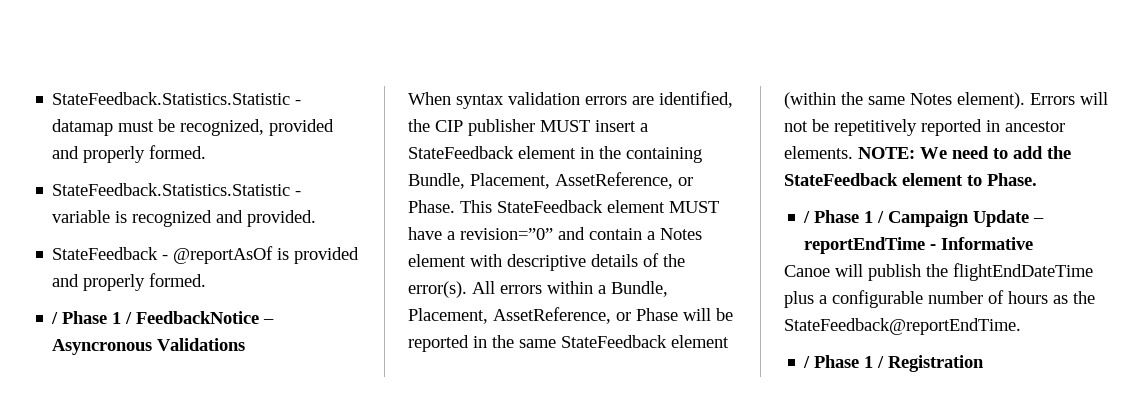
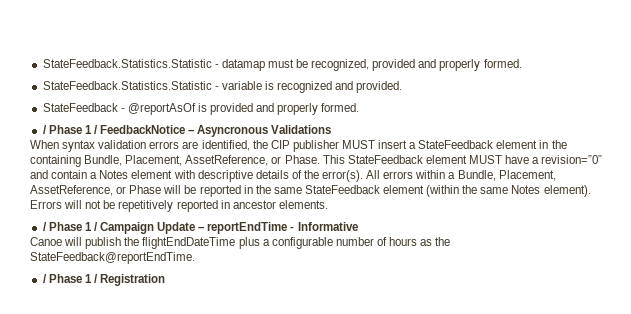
[858,146,1071,159] [784,173,1037,186] NOTE: We need to add the StateFeedback element to Phase. -> (328, 204) none

